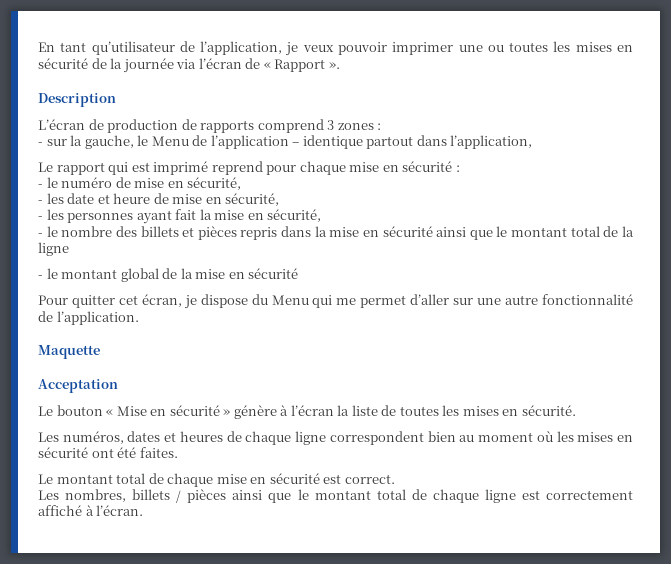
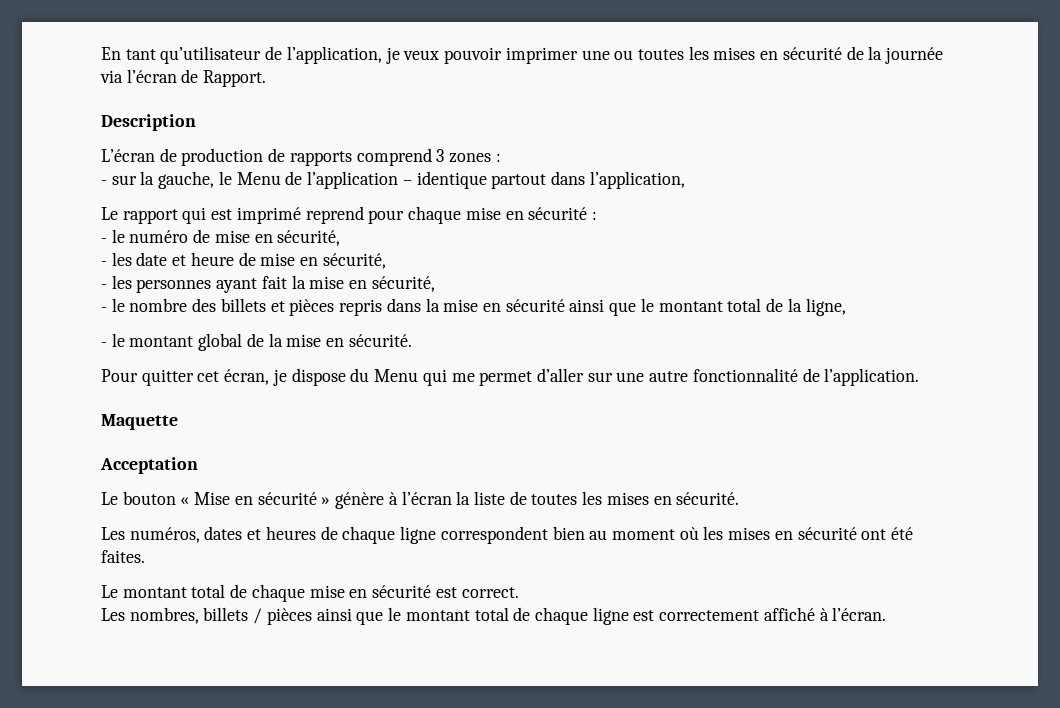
[263,59,340,72] « Rapport ». -> [203,70,267,87] Rapport.
[38,242,69,256] ligne -> [805,298,846,316] ligne,
[248,268,299,279] sécurité -> [348,334,412,347] sécurité.

